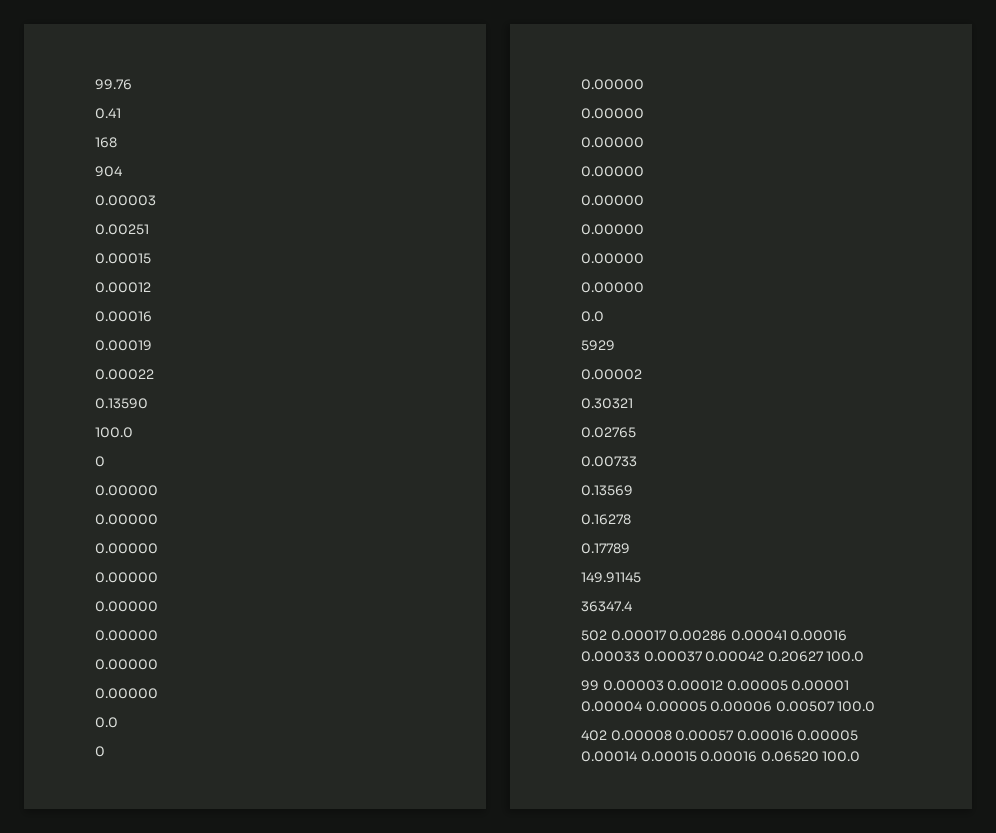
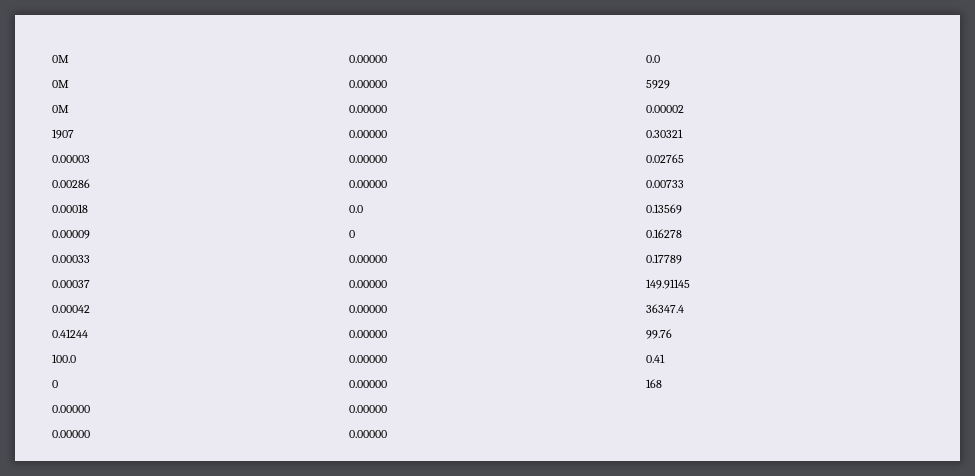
[95,79,132,90] [95,108,121,119] [95,137,117,148] [95,166,122,177] [95,195,156,206] [95,224,149,235] [95,253,151,264] [95,282,151,293] [95,311,152,322] [95,340,152,351] [95,369,154,380] [95,398,148,409] 99.76 // 0.41 // 168 // 904 // 0.00003 // 0.00251 // 0.00015 // 0.00012 // 0.00016 // 0.00019 // 0.00022 // 0.13590 -> [52,55,69,63] [52,80,69,88] [52,105,69,113] [52,129,74,139] [52,155,90,163] [52,179,90,188] [52,204,88,213] [52,230,90,239] [52,255,90,263] [52,280,90,288] [52,305,90,313] [52,329,88,338] 0M // 0M // 0M // 1907 // 0.00003 // 0.00286 // 0.00018 // 0.00009 // 0.00033 // 0.00037 // 0.00042 // 0.41244
[581,630,848,641] [581,651,865,662] [581,680,850,691] [581,701,876,712] [581,730,859,741] [581,751,861,762] 502 0.00017 0.00286 0.00041 0.00016 0.00033 0.00037 0.00042 0.20627 100.0 // 99 0.00003 0.00012 0.00005 0.00001 0.00004 0.00005 0.00006 0.00507 100.0 // 402 0.00008 0.00057 0.00016 0.00005 0.00014 0.00015 0.00016 0.06520 100.0 -> [646,329,672,339] [646,354,665,363] [646,379,662,388] 99.76 // 0.41 // 168

